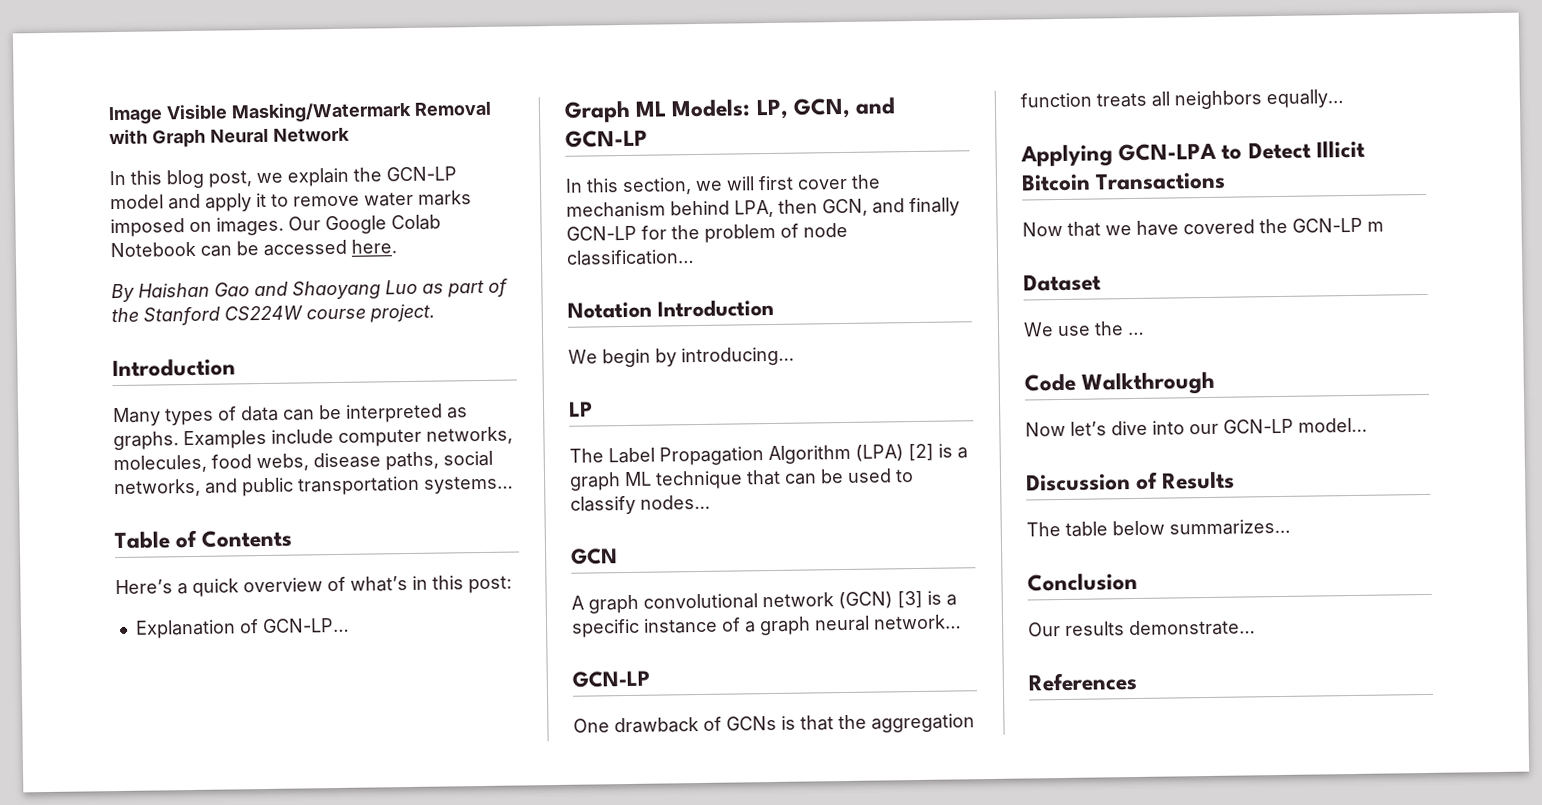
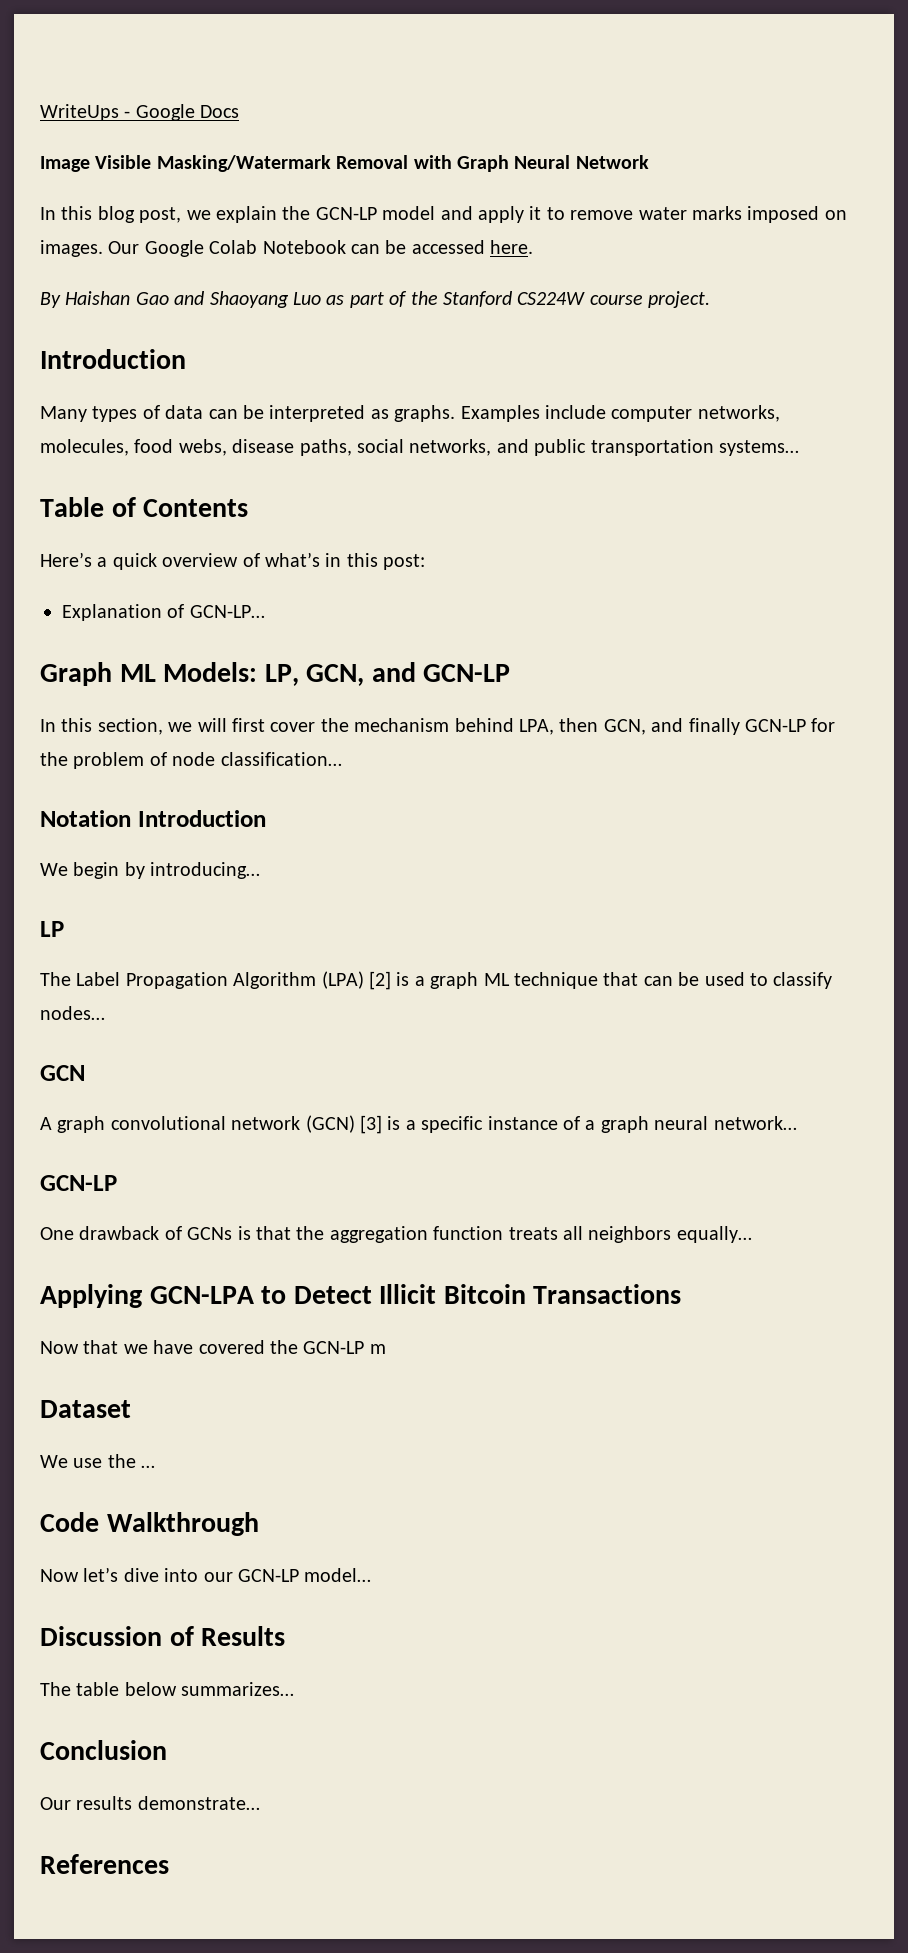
(108, 115) none -> [40,104,240,121] WriteUps - Google Docs //

